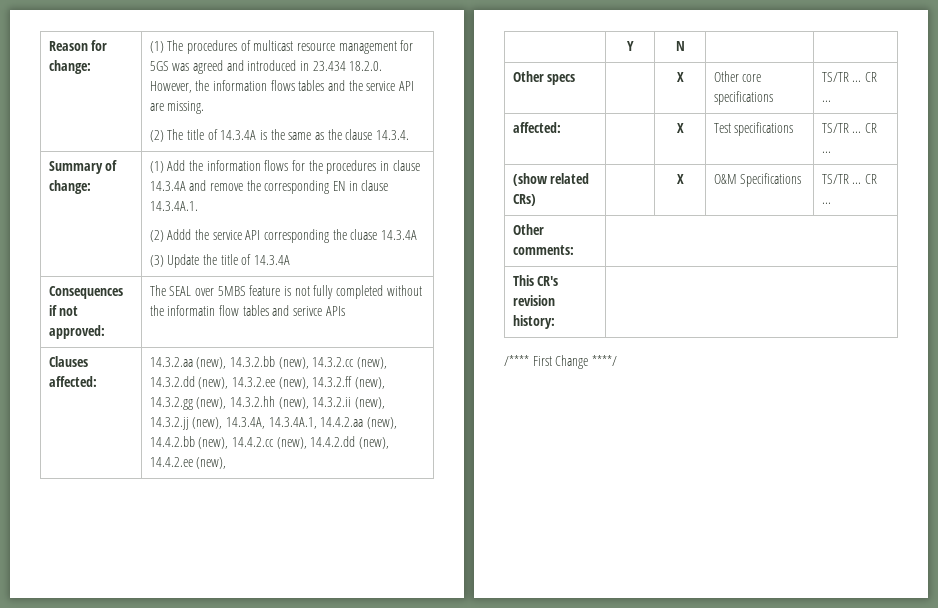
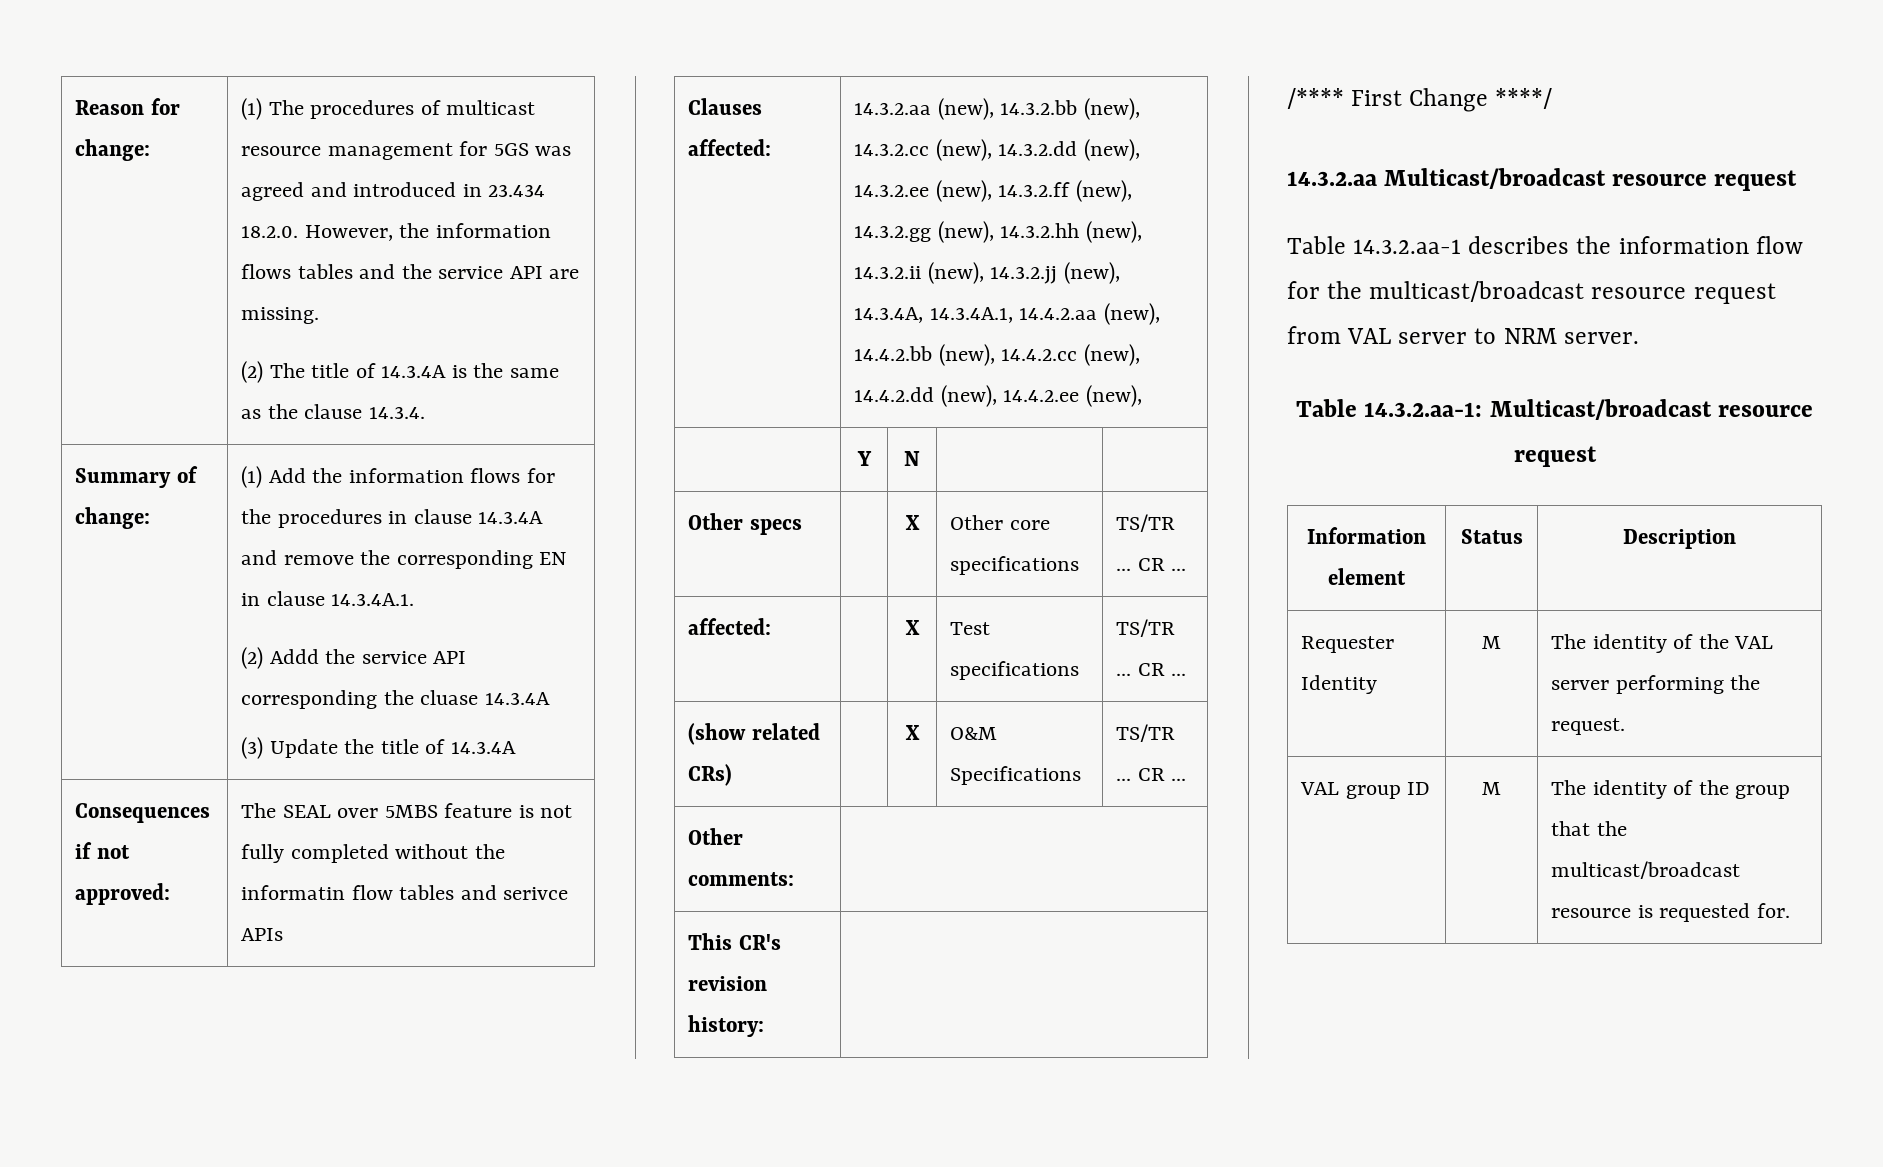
(617, 360) none -> [1287,168,1798,191] [1287,236,1803,254] [1287,281,1776,304] [1287,326,1639,344] [1296,399,1813,420] [1513,446,1597,467] [1307,527,1426,544] [1328,568,1406,585] [1460,529,1523,544] [1623,529,1736,549] [1301,636,1395,653] [1301,675,1378,694] [1482,636,1501,649] [1551,634,1774,653] [1551,675,1761,694] [1551,718,1626,735] [1300,782,1431,799] [1482,782,1501,795] [1551,780,1791,799] [1551,821,1627,836] [1551,861,1741,879] [1551,903,1790,922] // 14.3.2.aa Multicast/broadcast resource request // Table 14.3.2.aa-1 describes the information flow for the multicast/broadcast resource request from VAL server to NRM server. // Table 14.3.2.aa-1: Multicast/broadcast resource request // Information element | Status | Description // Requester Identity | M | The identity of the VAL server performing the request. // VAL group ID | M | The identity of the group that the multicast/broadcast resource is requested for.

